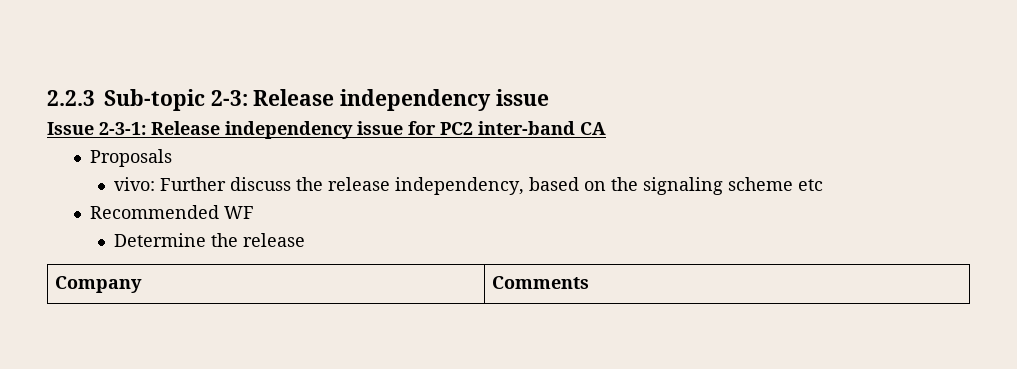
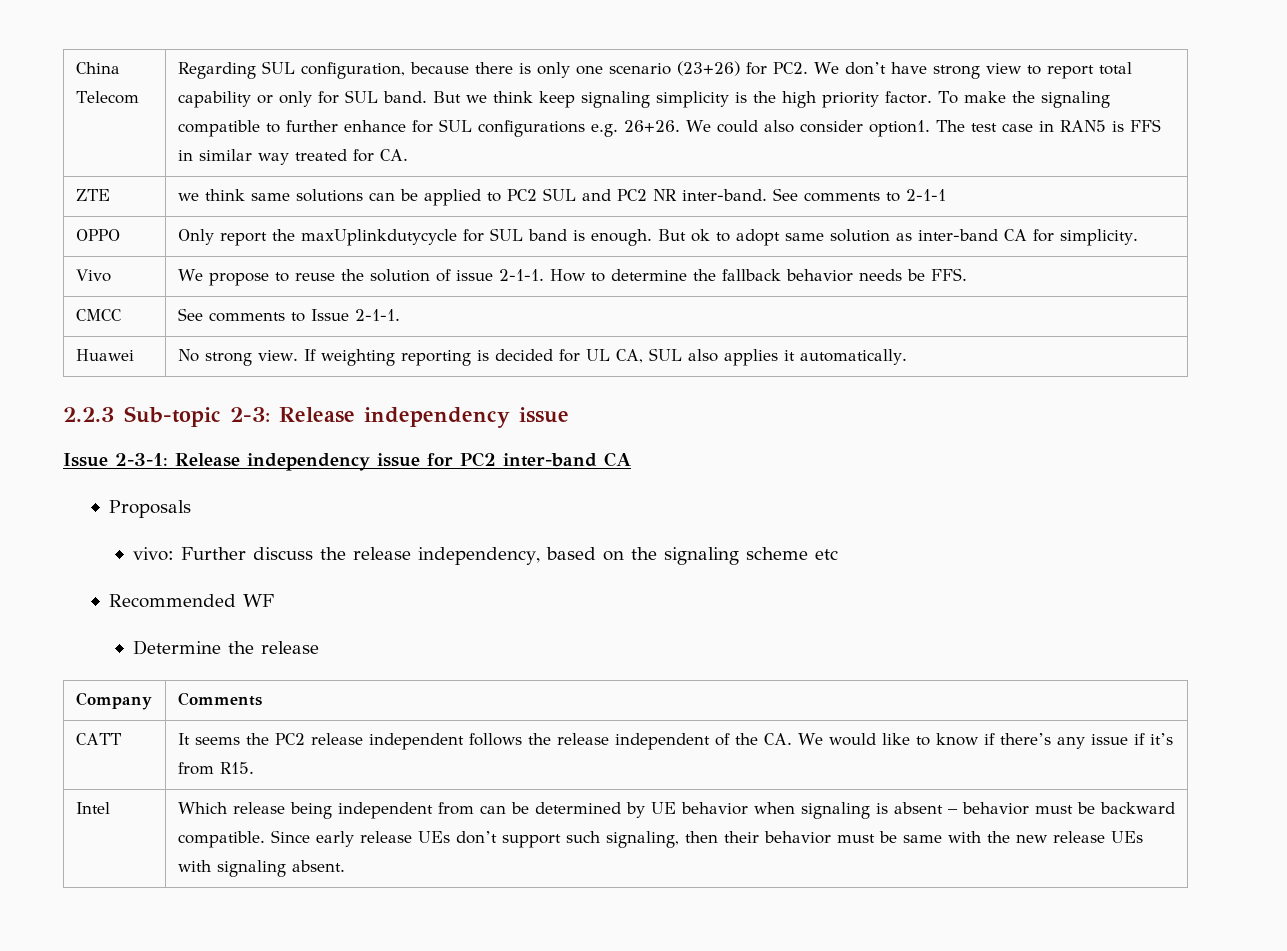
(47, 98) none -> [75,62,120,74] [75,91,139,104] [177,61,1132,79] [177,90,1110,108] [177,119,1161,137] [177,149,408,165] [75,189,110,201] [177,188,946,206] [75,229,120,241] [177,228,1138,246] [75,269,111,282] [177,268,967,286] [75,309,122,321] [177,308,400,322] [75,349,134,361] [177,348,907,366] China Telecom | Regarding SUL configuration, because there is only one scenario (23+26) for PC2. We don’t have strong view to report total capability or only for SUL band. But we think keep signaling simplicity is the high priority factor. To make the signaling compatible to further enhance for SUL configurations e.g. 26+26. We could also consider option1. The test case in RAN5 is FFS in similar way treated for CA. // ZTE | we think same solutions can be applied to PC2 SUL and PC2 NR inter-band. See comments to 2-1-1 // OPPO | Only report the maxUplinkdutycycle for SUL band is enough. But ok to adopt same solution as inter-band CA for simplicity. // Vivo | We propose to reuse the solution of issue 2-1-1. How to determine the fallback behavior needs be FFS. // CMCC | See comments to Issue 2-1-1. // Huawei | No strong view. If weighting reporting is decided for UL CA, SUL also applies it automatically. //
(590, 282) none -> [75,733,121,745] [177,733,1173,750] [177,762,254,775] [75,802,110,814] [177,802,1175,819] [177,830,1143,848] [177,860,345,877] // CATT | It seems the PC2 release independent follows the release independent of the CA. We would like to know if there’s any issue if it’s from R15. // Intel | Which release being independent from can be determined by UE behavior when signaling is absent – behavior must be backward compatible. Since early release UEs don’t support such signaling, then their behavior must be same with the new release UEs with signaling absent.

